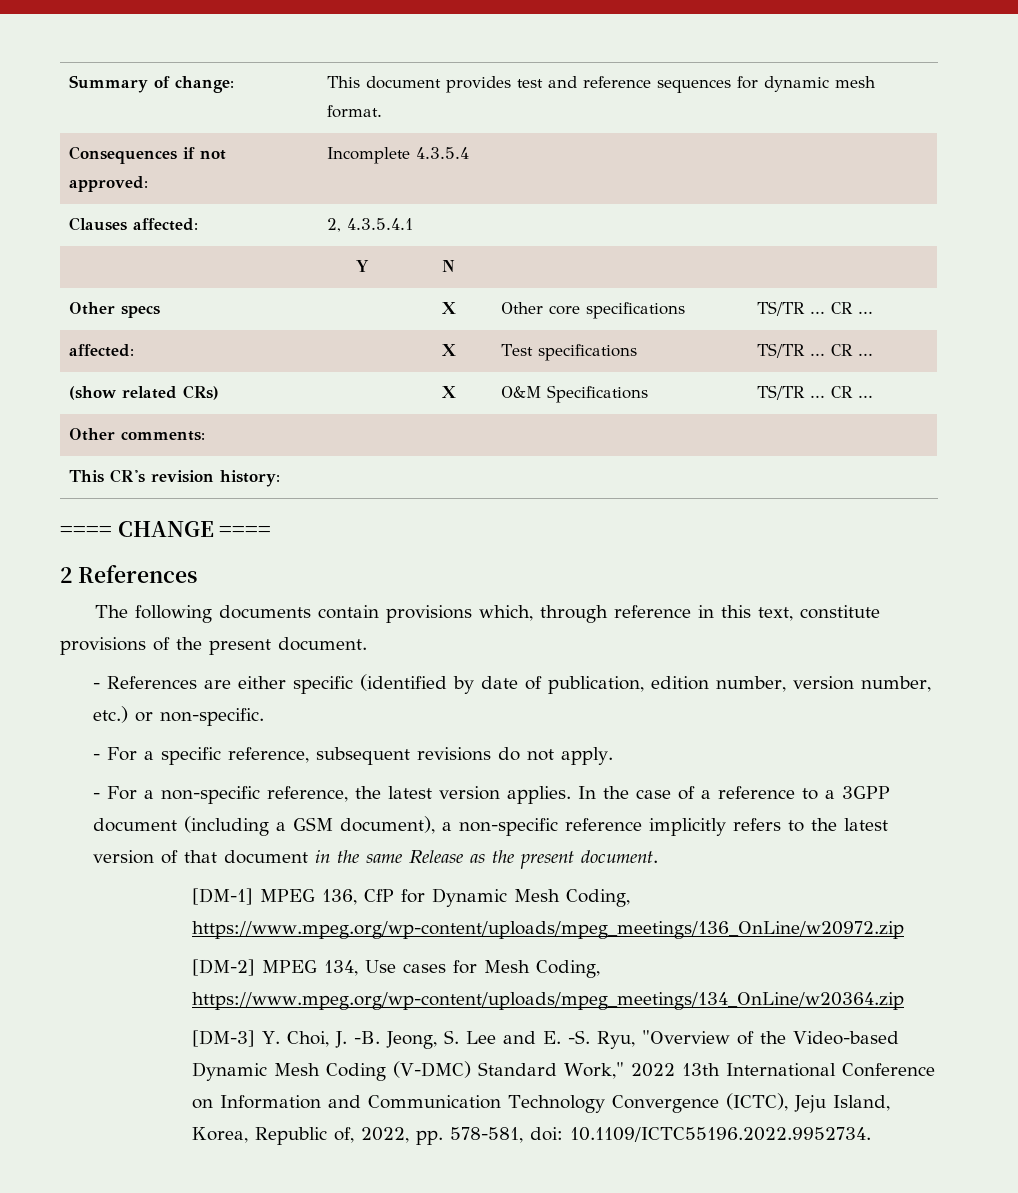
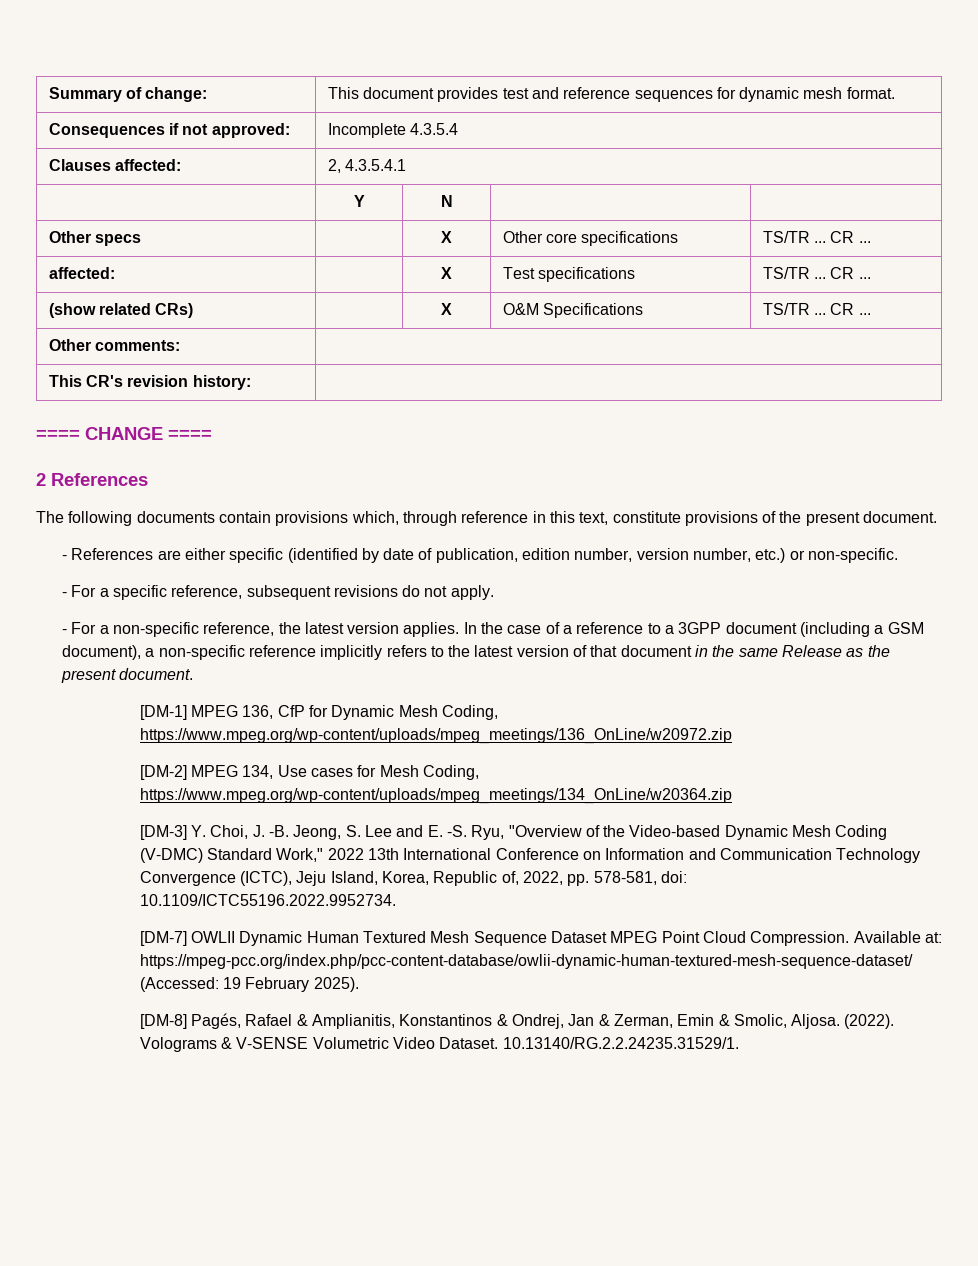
(871, 1134) none -> [139,931,942,946] [139,954,913,969] [139,977,359,992] [139,1013,895,1029] [139,1037,739,1052] // [DM-7] OWLII Dynamic Human Textured Mesh Sequence Dataset MPEG Point Cloud Compression. Available at: https://mpeg-pcc.org/index.php/pcc-content-database/owlii-dynamic-human-textured-mesh-sequence-dataset/ (Accessed: 19 February 2025). // [DM-8] Pagés, Rafael & Amplianitis, Konstantinos & Ondrej, Jan & Zerman, Emin & Smolic, Aljosa. (2022). Volograms & V-SENSE Volumetric Video Dataset. 10.13140/RG.2.2.24235.31529/1.

